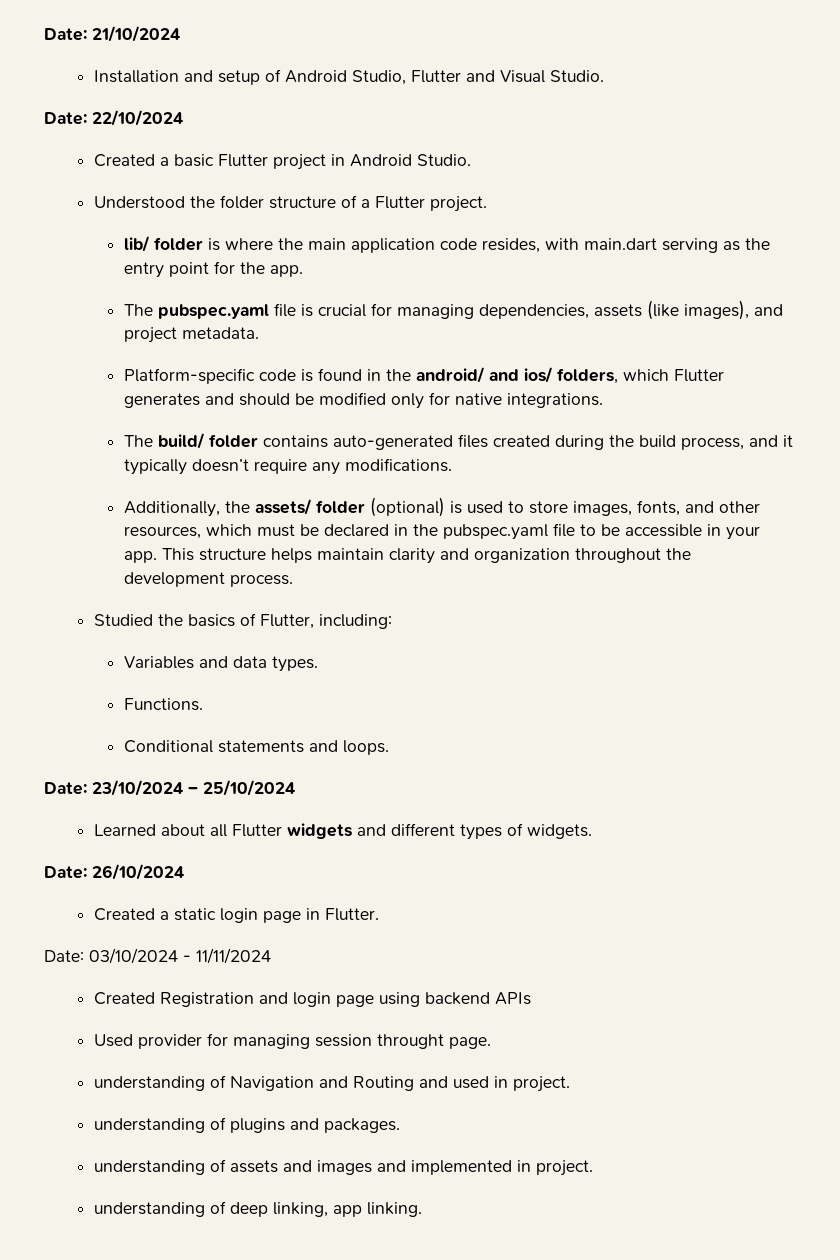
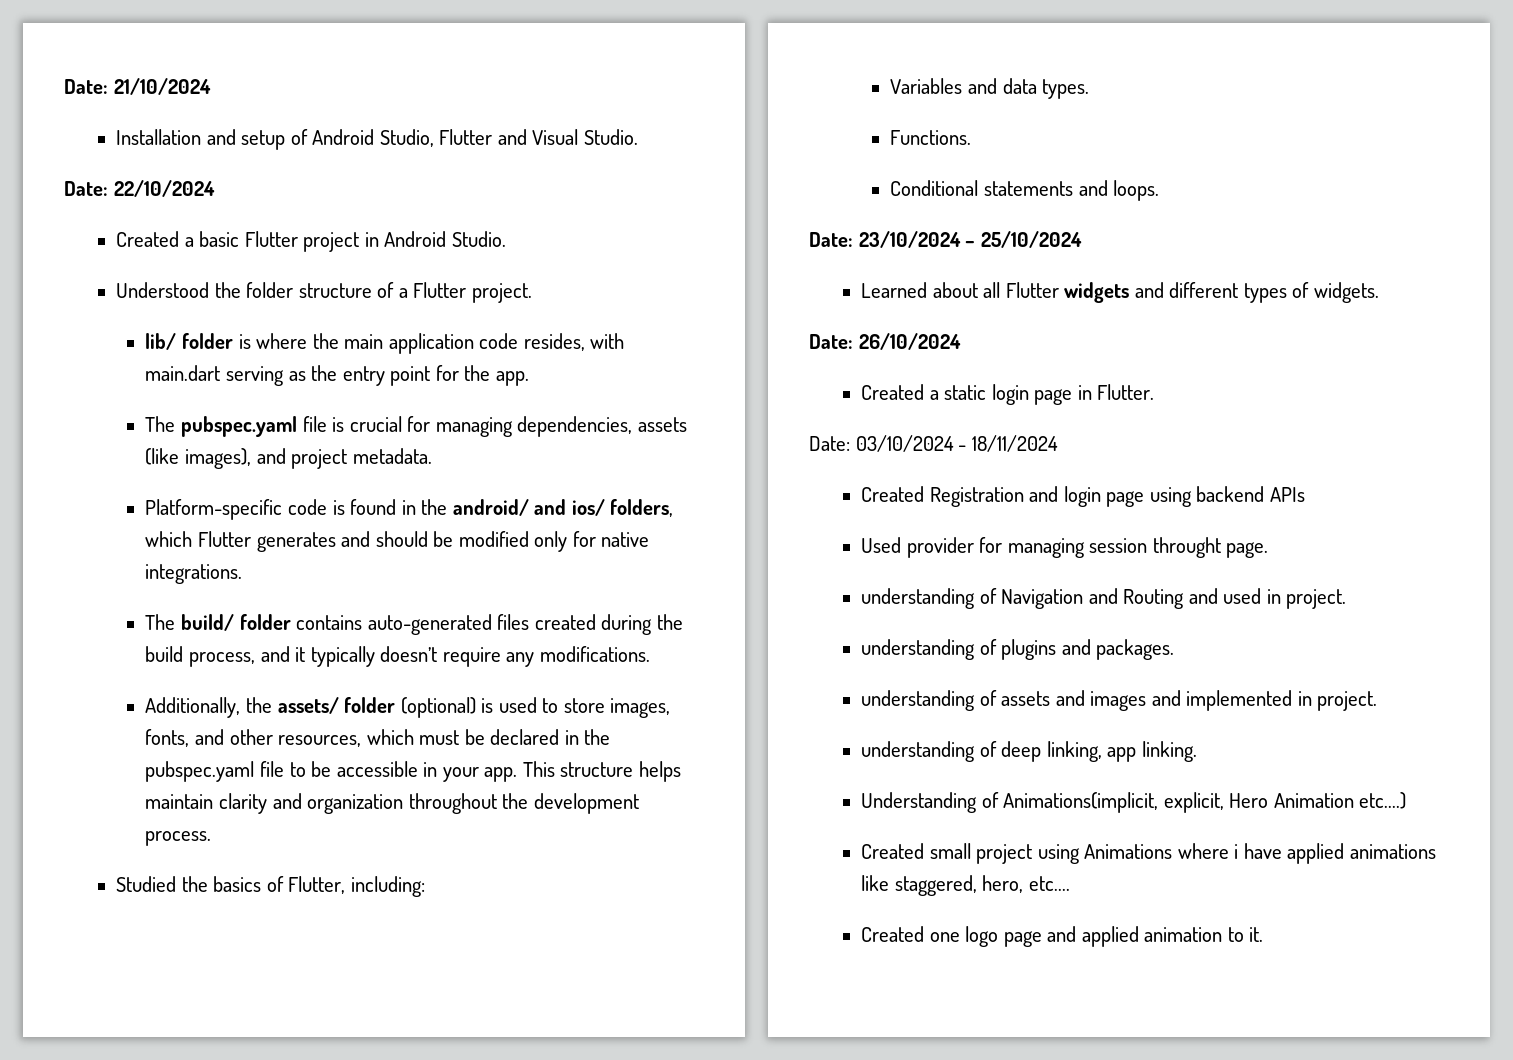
[196,948,271,964] 11/11/2024 -> [971,435,1058,452] 18/11/2024
(422, 1209) none -> [861,792,1407,813] [861,843,1436,864] [861,875,1070,896] [861,926,1264,947] // Understanding of Animations(implicit, explicit, Hero Animation etc....) // Created small project using Animations where i have applied animations like staggered, hero, etc.... // Created one logo page and applied animation to it.

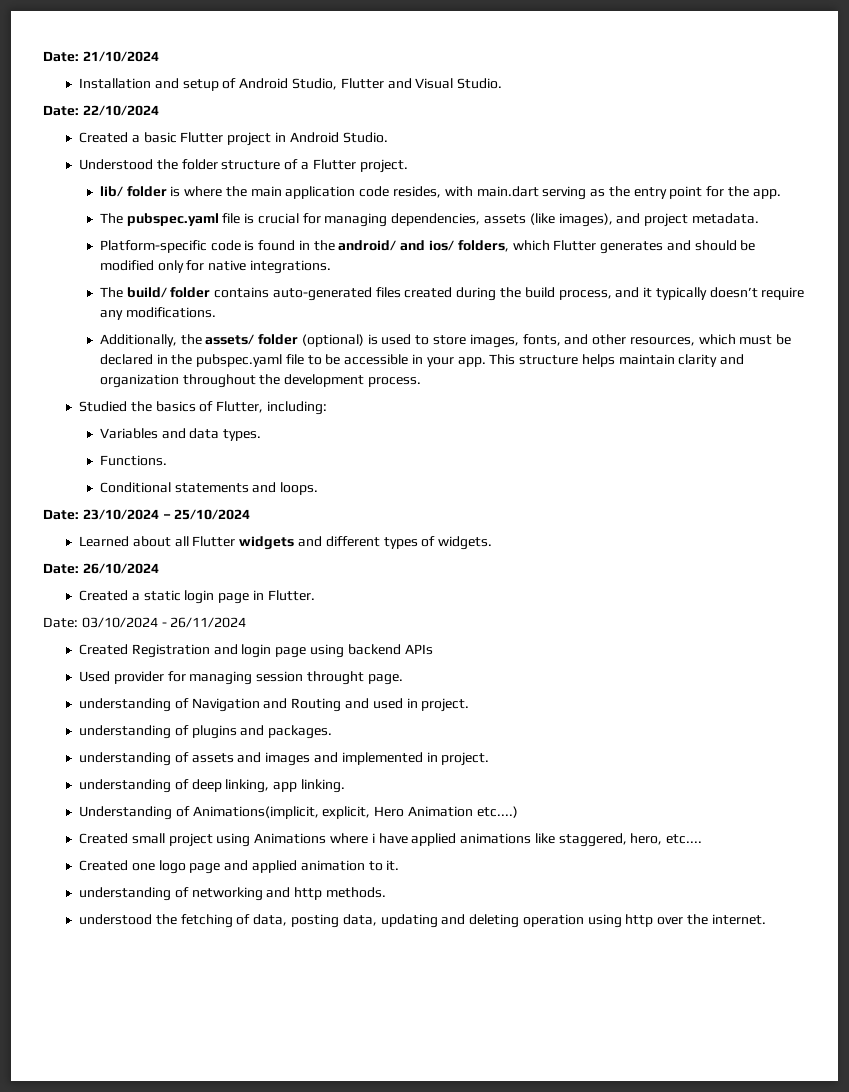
[971,435,1058,452] 18/11/2024 -> [170,617,247,628] 26/11/2024
(1264, 934) none -> [79,887,386,901] [79,914,766,928] // understanding of networking and http methods. // understood the fetching of data, posting data, updating and deleting operation using http over the internet.

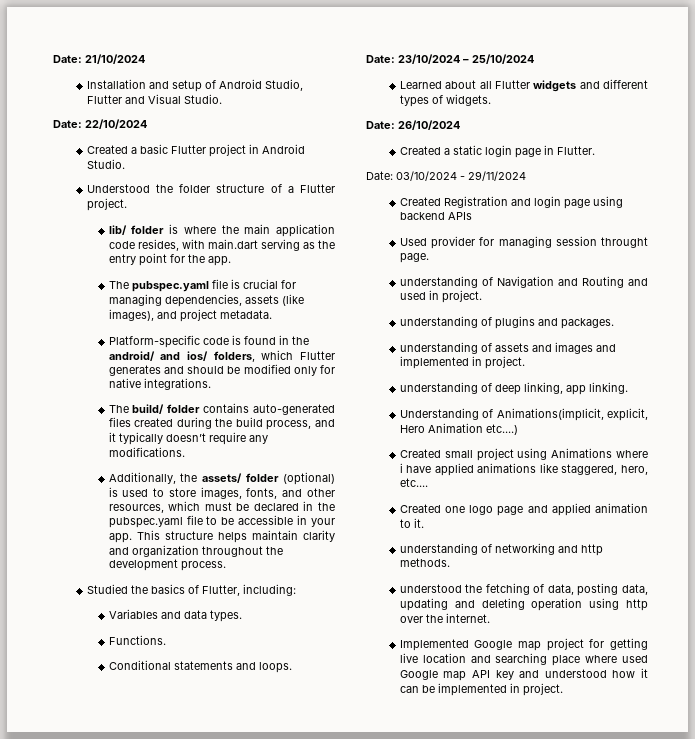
[170,617,247,628] 26/11/2024 -> [468,171,526,181] 29/11/2024
(766, 919) none -> [399,638,648,651] [399,653,648,666] [399,668,648,681] [399,683,563,696] // Implemented Google map project for getting live location and searching place where used Google map API key and understood how it can be implemented in project.

